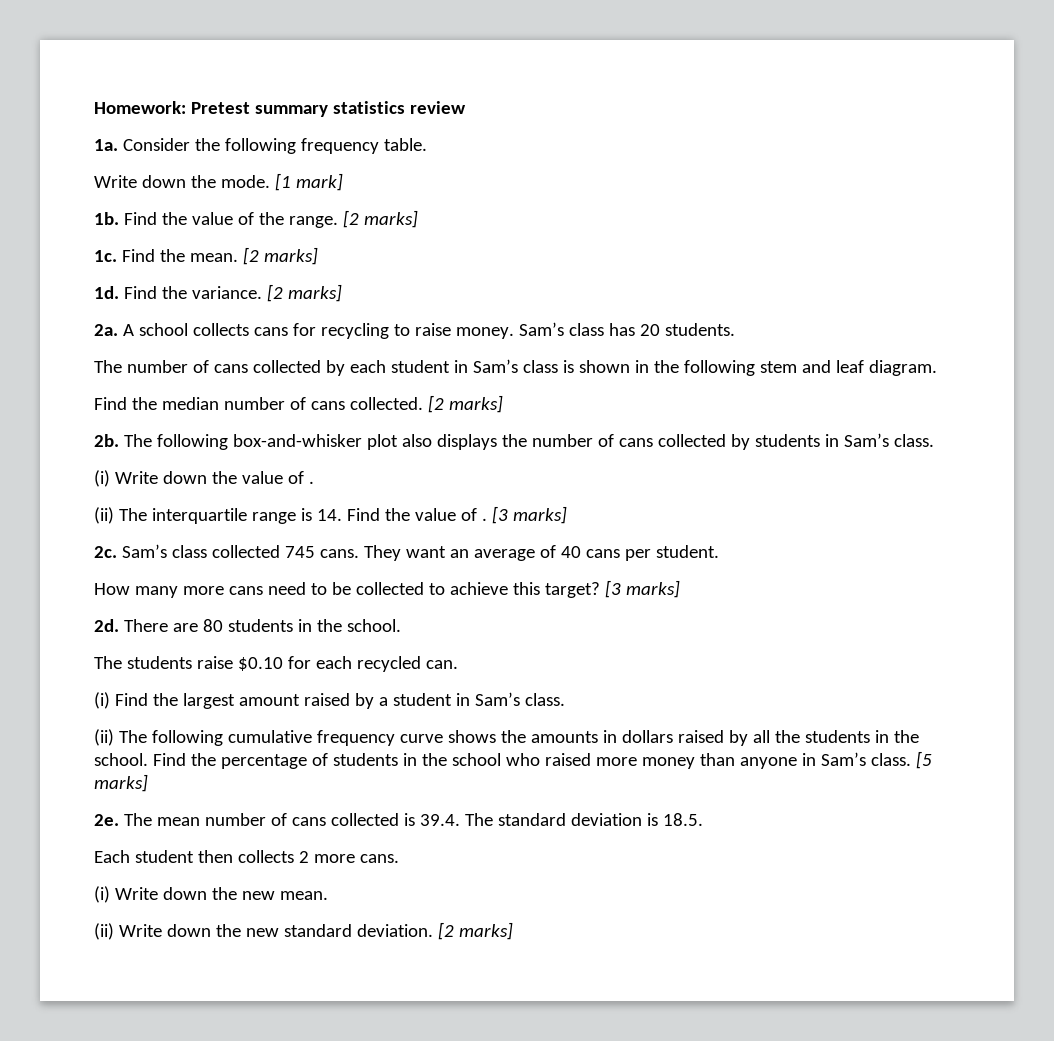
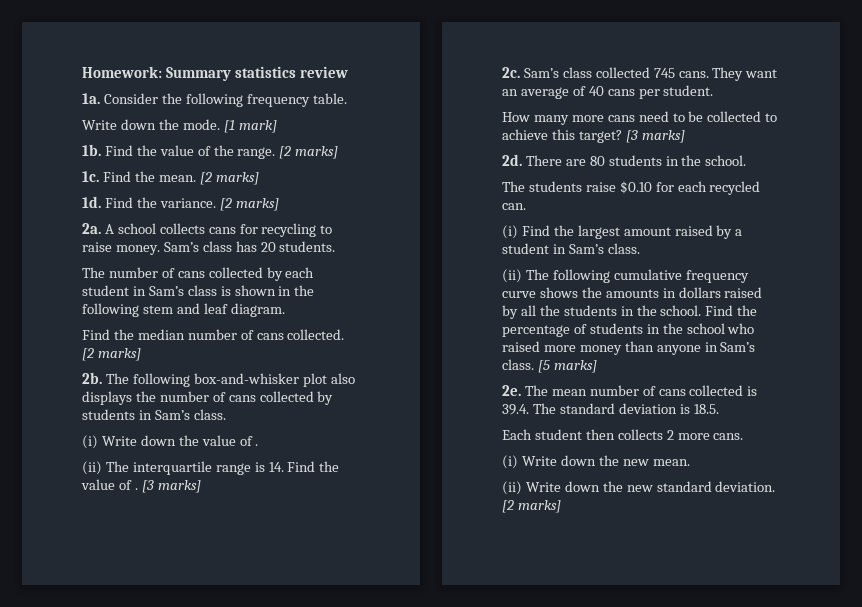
[190,102,328,117] Pretest summary -> [165,67,231,81] Summary

